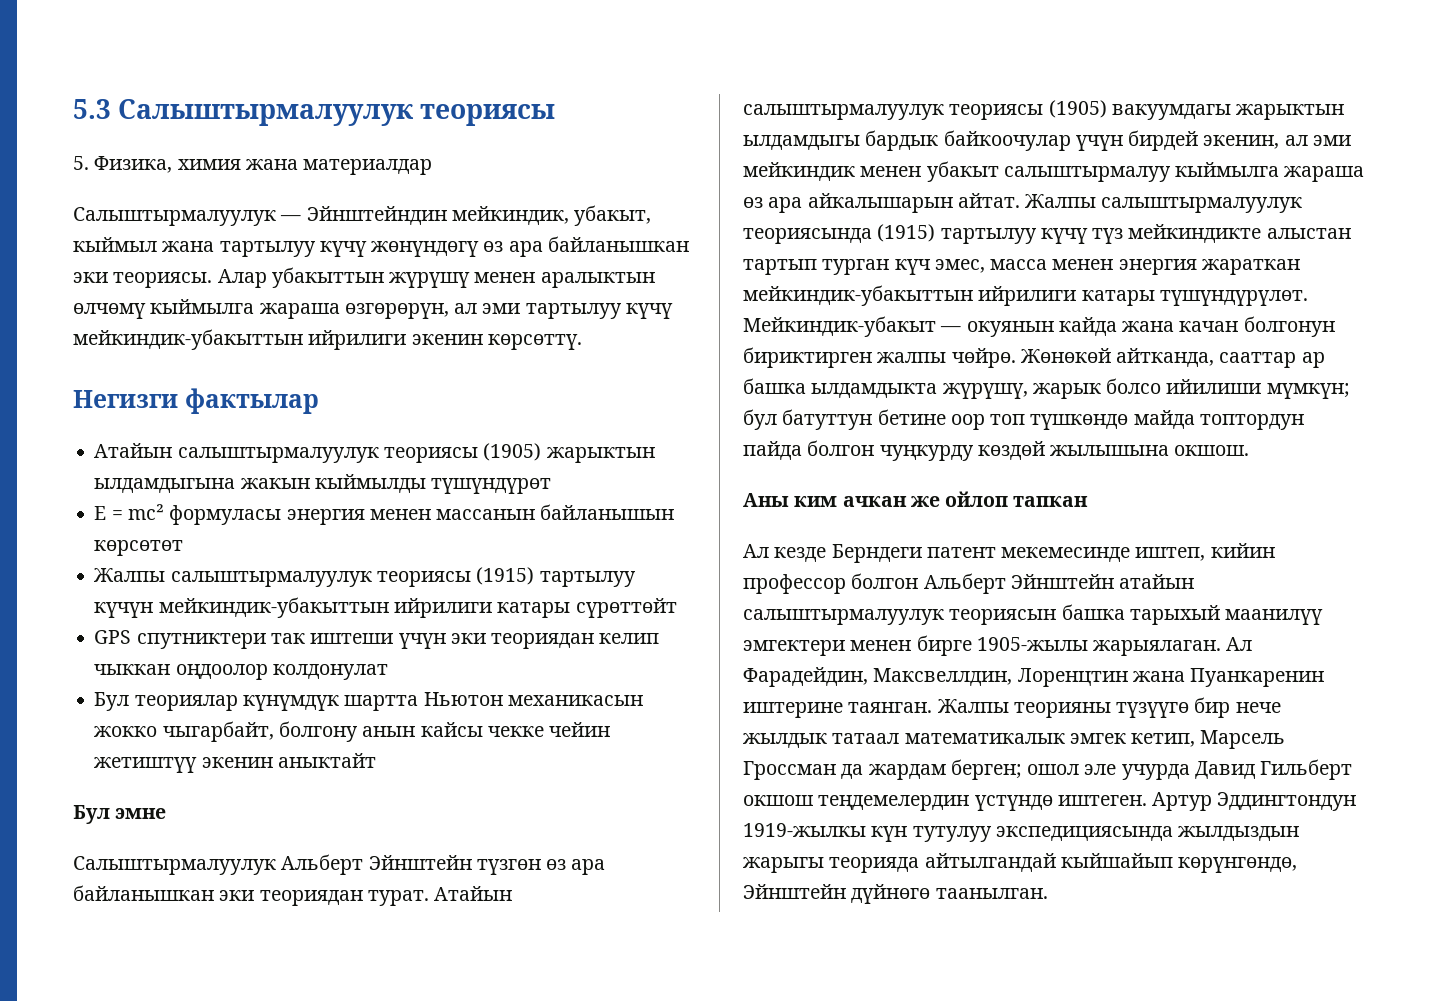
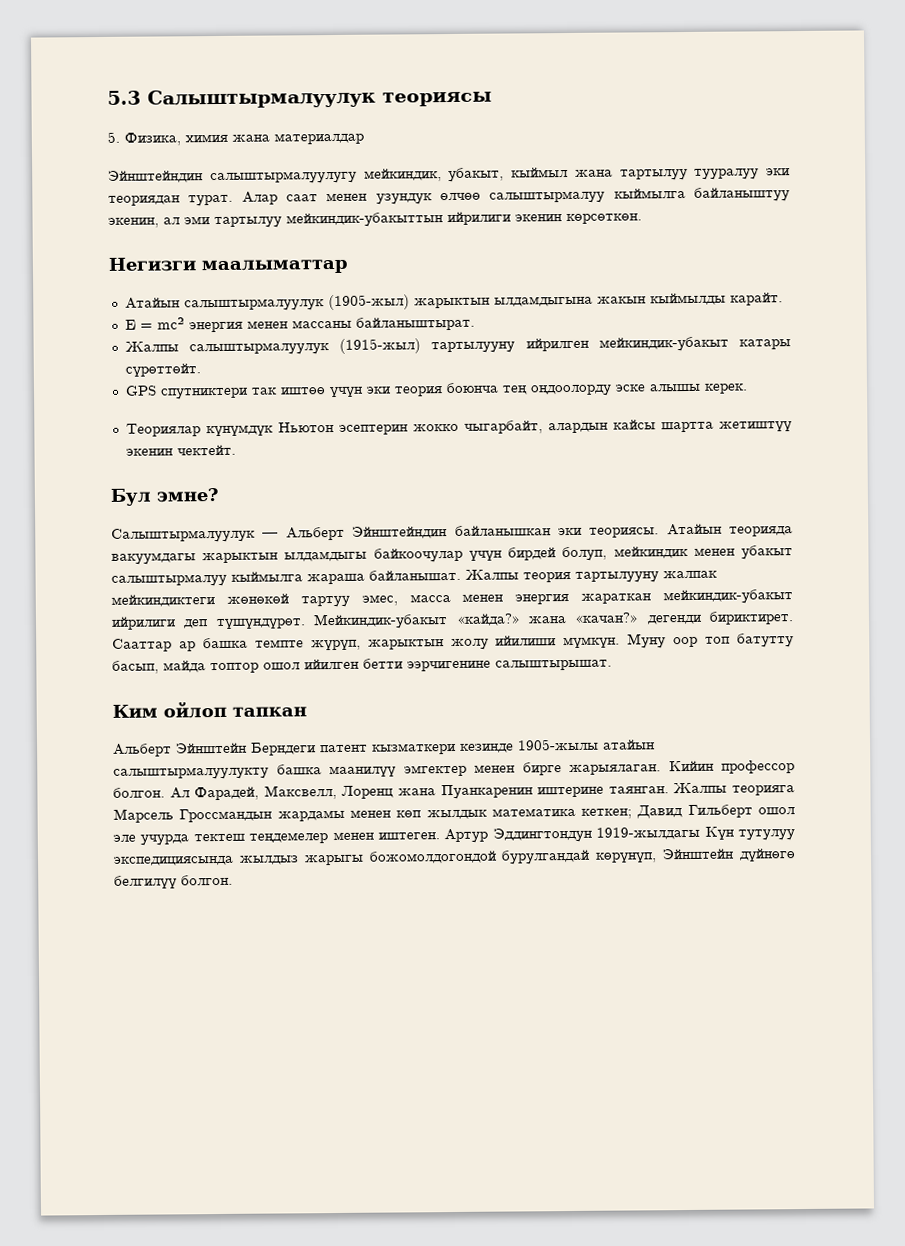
[73,206,447,226] Салыштырмалуулук — Эйнштейндин -> [108,170,357,185] Эйнштейндин салыштырмалуулугу
[319,236,689,257] [73,267,655,288] [73,299,449,319] күчү жөнүндөгү өз ара байланышкан эки теориясы. Алар убакыттын жүрүшү менен аралыктын өлчөмү кыймылга жараша өзгөрөрүн, -> [694,168,790,180] [108,187,790,207] [108,217,159,228] тууралуу эки теориядан турат. Алар саат менен узундук өлчөө салыштырмалуу кыймылга байланыштуу экенин,
[625,303,673,319] күчү -> (282, 222) none
[487,334,582,350] көрсөттү. -> [566,213,642,225] көрсөткөн.
[184,388,319,414] [94,443,542,463] фактылар // Атайын салыштырмалуулук теориясы (1905) -> [201,258,349,275] [124,294,410,312] маалыматтар // Атайын салыштырмалуулук (1905-жыл)
[431,478,552,494] түшүндүрөт -> [729,292,783,306] карайт.
[169,505,282,525] формуласы -> (185, 323) none
[436,504,675,520] [94,540,184,556] [94,567,636,587] [94,597,677,618] массанын байланышын көрсөтөт // Жалпы салыштырмалуулук теориясы (1915) тартылуу күчүн мейкиндик-убакыттын ийрилиги катары сүрөттөйт -> [291,316,475,331] [124,336,791,356] [124,363,201,377] массаны байланыштырат. // Жалпы салыштырмалуулук (1915-жыл) тартылууну ийрилген мейкиндик-убакыт катары сүрөттөйт.
[310,633,394,644] иштеши -> [279,387,326,395] иштөө
[491,633,660,649] [94,664,388,680] [94,692,643,711] [94,721,611,742] [94,753,376,773] [73,805,167,824] [73,854,606,875] [73,885,513,906] [743,100,1107,120] теориядан келип чыккан оңдоолор колдонулат // Бул теориялар күнүмдүк шартта Ньютон механикасын жокко чыгарбайт, болгону анын кайсы чекке чейин жетиштүү экенин аныктайт // Бул эмне // Салыштырмалуулук Альберт Эйнштейн түзгөн өз ара байланышкан эки теориядан турат. Атайын салыштырмалуулук теориясы (1905) -> [393,382,748,397] [125,419,792,437] [125,444,236,456] [110,487,219,506] [111,523,793,543] теория боюнча тең оңдоолорду эске алышы керек. // Теориялар күнүмдүк Ньютон эсептерин жокко чыгарбайт, алардын кайсы шартта жетиштүү экенин чектейт. // Бул эмне? // Салыштырмалуулук — Альберт Эйнштейндин байланышкан эки теориясы. Атайын теорияда
[865,130,939,151] бардык -> (368, 556) none
[1203,135,1351,149] экенин, ал эми -> [562,546,608,562] болуп,
[743,193,1303,213] [743,224,1351,244] [743,259,931,275] өз ара айкалышарын айтат. Жалпы салыштырмалуулук теориясында (1915) тартылуу күчү түз мейкиндикте алыстан тартып турган күч -> [369,569,718,583] [111,593,350,608] байланышат. Жалпы теория тартылууну жалпак мейкиндиктеги жөнөкөй тартуу
[743,285,1308,306] [743,316,1335,337] [743,347,1325,368] [743,378,1350,399] [743,409,1304,430] [743,440,1250,461] [743,491,1089,507] [743,543,1275,563] [743,573,1195,594] [743,604,1324,625] [743,635,1253,656] [743,667,1128,687] мейкиндик-убакыттын ийрилиги катары түшүндүрүлөт. Мейкиндик-убакыт — окуянын кайда жана качан болгонун бириктирген жалпы чөйрө. Жөнөкөй айтканда, сааттар ар башка ылдамдыкта жүрүшү, жарык болсо ийилиши мүмкүн; бул батуттун бетине оор топ түшкөндө майда топтордун пайда болгон чуңкурду көздөй жылышына окшош. // Аны ким ачкан же ойлоп тапкан // Ал кезде Берндеги патент мекемесинде иштеп, кийин профессор болгон Альберт Эйнштейн атайын салыштырмалуулук теориясын башка тарыхый маанилүү эмгектери менен бирге 1905-жылы жарыялаган. Ал Фарадейдин, Максвеллдин, Лоренцтин -> [663,589,793,605] [111,611,794,630] [112,633,794,652] [112,658,612,674] [112,700,307,719] [113,738,655,757] [113,760,795,780] [113,784,395,801] мейкиндик-убакыт ийрилиги деп түшүндүрөт. Мейкиндик-убакыт «кайда?» жана «качан?» дегенди бириктирет. Сааттар ар башка темпте жүрүп, жарыктын жолу ийилиши мүмкүн. Муну оор топ батутту басып, майда топтор ошол ийилген бетти ээрчигенине салыштырышат. // Ким ойлоп тапкан // Альберт Эйнштейн Берндеги патент кызматкери кезинде 1905-жылы атайын салыштырмалуулукту башка маанилүү эмгектер менен бирге жарыялаган. Кийин профессор болгон. Ал Фарадей, Максвелл, Лоренц
[1013,697,1281,718] [743,730,1286,749] [743,759,1353,780] [743,792,1357,811] [743,823,1300,842] [743,853,1298,873] [743,884,1048,904] теорияны түзүүгө бир нече жылдык татаал математикалык эмгек кетип, Марсель Гроссман да жардам берген; ошол эле учурда Давид Гильберт окшош теңдемелердин үстүндө иштеген. Артур Эддингтондун 1919-жылкы күн тутулуу экспедициясында жылдыздын жарыгы теорияда айтылгандай кыйшайып көрүнгөндө, Эйнштейн дүйнөгө таанылган. -> [732,785,796,796] [113,804,795,823] [113,826,795,846] [113,848,796,866] [114,874,233,889] теорияга Марсель Гроссмандын жардамы менен көп жылдык математика кеткен; Давид Гильберт ошол эле учурда тектеш теңдемелер менен иштеген. Артур Эддингтондун 1919-жылдагы Күн тутулуу экспедициясында жылдыз жарыгы божомолдогондой бурулгандай көрүнүп, Эйнштейн дүйнөгө белгилүү болгон.

